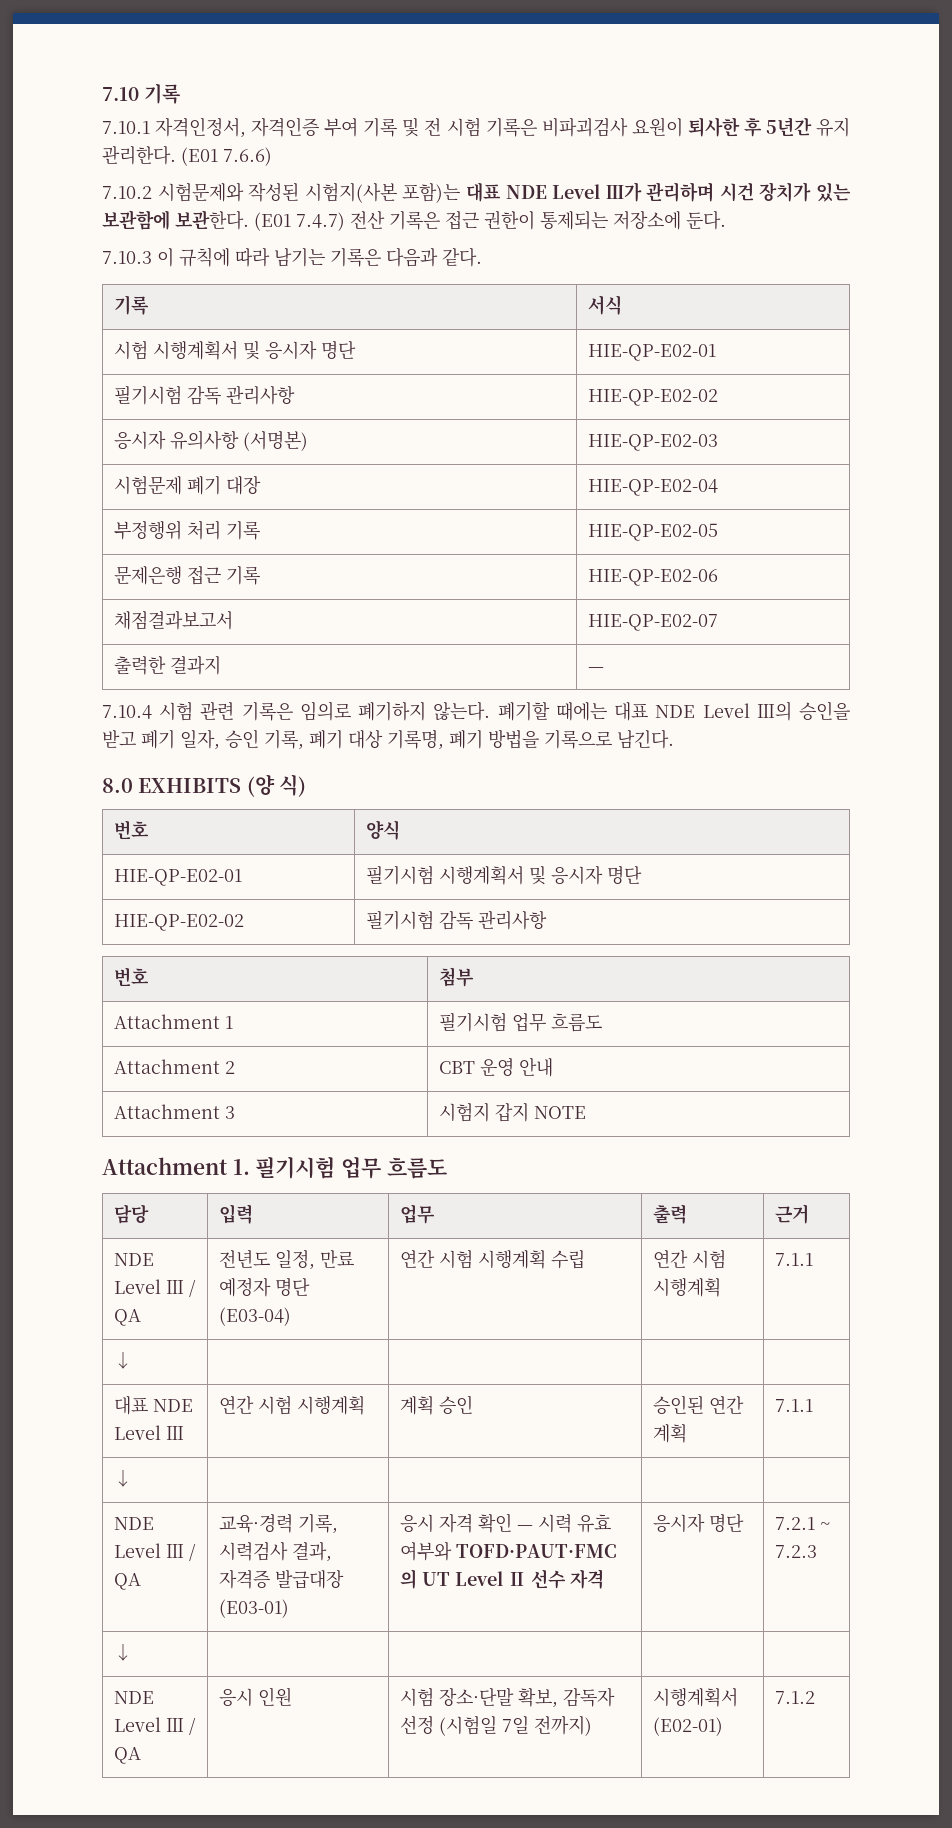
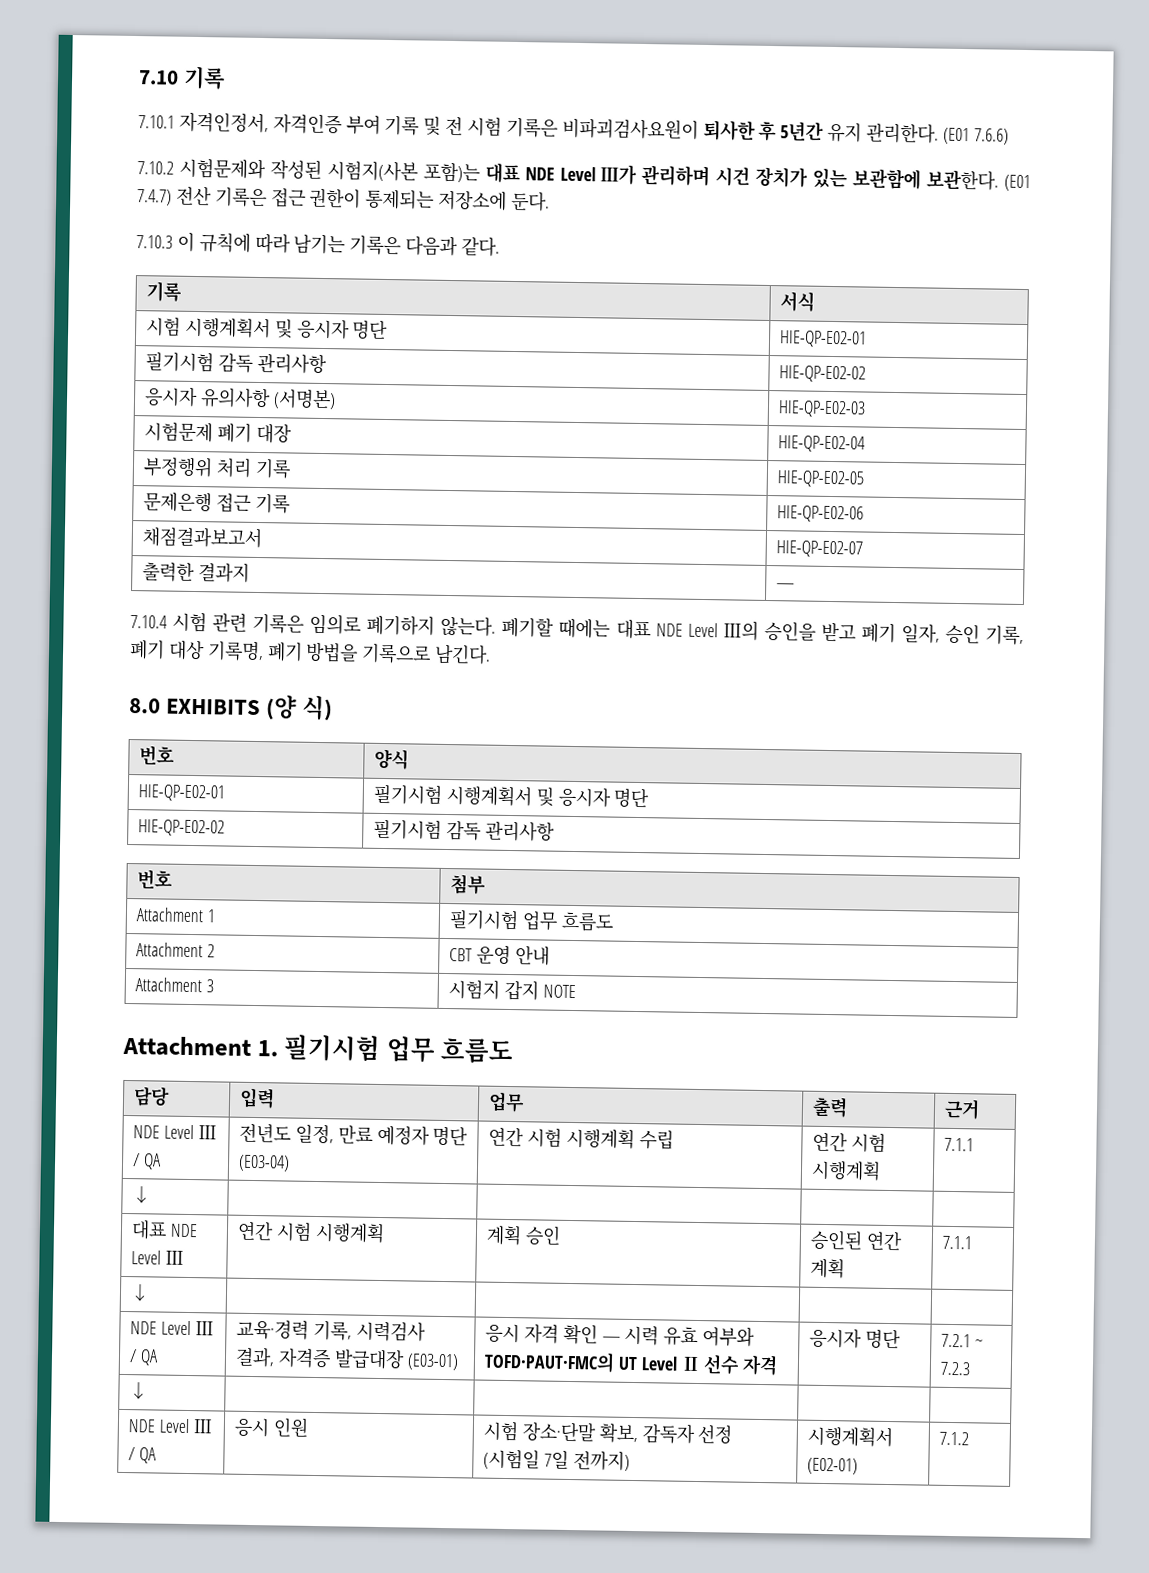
[541,117,683,137] 비파괴검사 요원이 -> [561,117,699,140] 비파괴검사요원이
[456,1544,618,1558] [400,1569,418,1589] TOFD·PAUT·FMC 의 -> [483,1350,615,1373] TOFD·PAUT·FMC의

